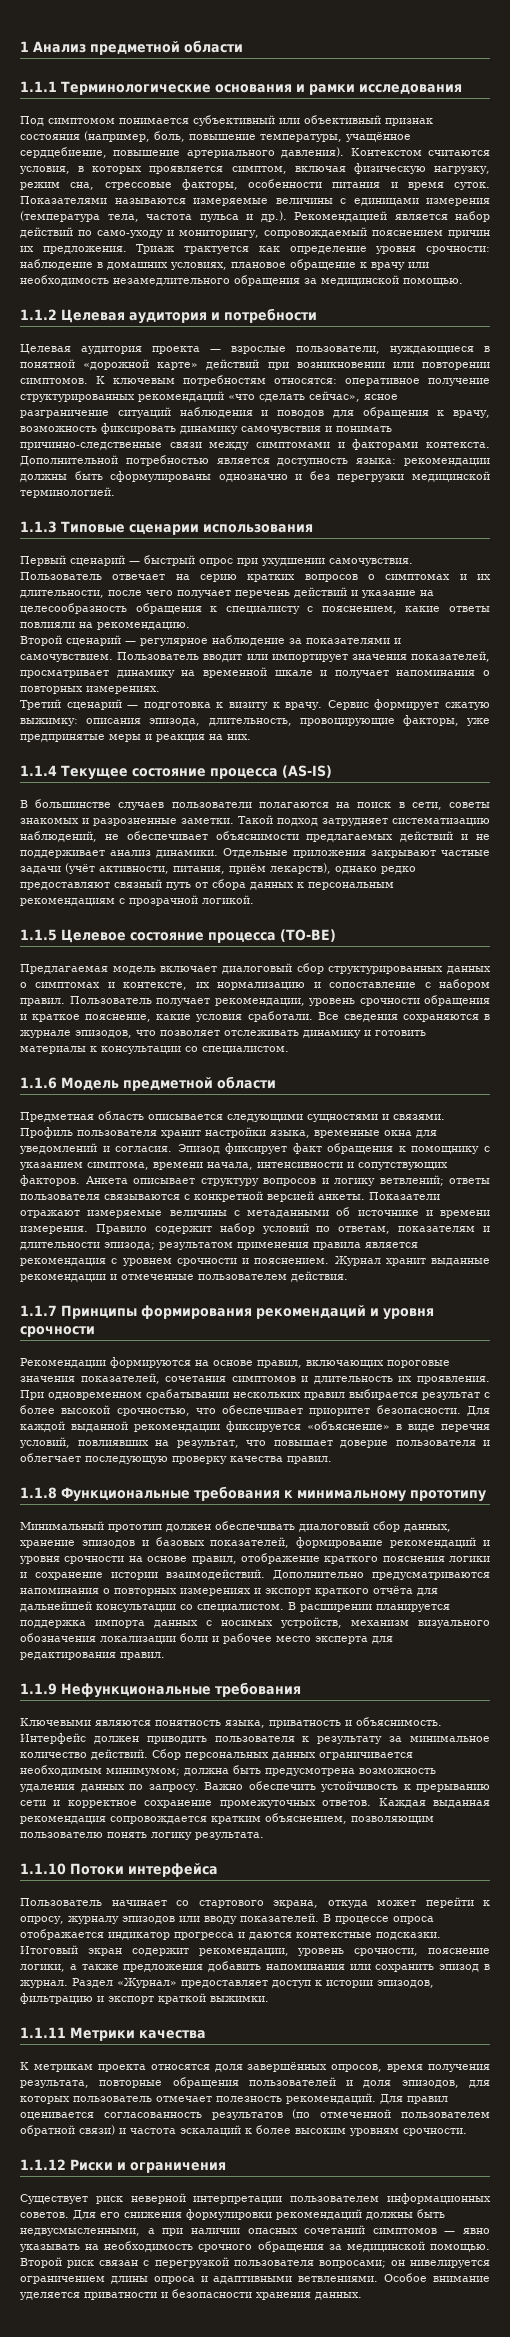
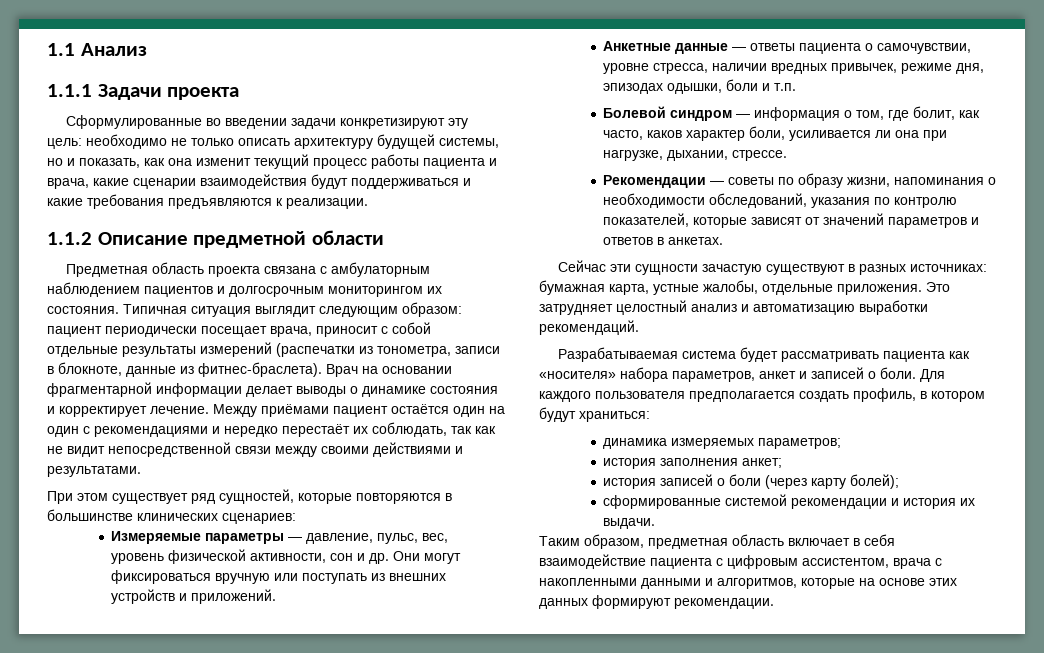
[20,41,29,52] 1 -> [47,43,75,56] 1.1
[90,40,243,55] предметной области -> (147, 49) none
[61,81,462,95] [20,115,433,126] [20,131,411,142] [20,147,490,158] [20,163,491,174] [20,179,490,190] [20,196,490,206] [20,211,490,222] [20,227,490,238] [20,244,491,254] [20,259,429,270] [20,275,463,286] [20,308,317,324] [20,344,490,354] [20,359,491,370] [20,375,490,386] [20,391,398,402] [20,407,490,418] [20,423,392,434] [20,439,491,450] [20,455,491,466] [20,471,490,482] [20,487,115,498] [20,521,313,535] [20,555,413,566] [20,572,491,582] [20,587,434,598] [20,603,490,614] [20,622,190,630] [20,635,401,646] [20,651,490,662] [20,667,490,678] [20,686,160,694] [20,699,491,710] [20,715,491,726] [20,734,251,742] [20,765,332,780] [20,799,491,810] [20,815,490,826] [20,831,490,842] [20,848,490,858] [20,863,416,874] [20,879,394,890] [20,895,254,906] [20,929,336,943] [20,963,492,974] [20,979,491,990] [20,995,490,1006] [20,1011,490,1022] [20,1030,426,1038] [20,1046,289,1054] [20,1076,276,1091] [20,1111,445,1122] [20,1127,437,1138] [20,1143,490,1154] [20,1162,448,1170] [20,1175,490,1186] [20,1191,440,1202] [20,1207,490,1218] [20,1223,490,1234] [20,1242,418,1250] [20,1256,490,1266] [20,1271,348,1282] [20,1305,434,1320] [20,1326,95,1337] [20,1357,450,1368] [20,1373,490,1384] [20,1389,490,1400] [20,1405,490,1416] [20,1421,490,1432] [20,1437,490,1448] [20,1453,332,1464] [20,1486,486,1502] [20,1521,451,1532] [20,1537,490,1548] [20,1553,490,1564] [20,1569,490,1580] [20,1586,438,1596] [20,1601,450,1612] [20,1617,490,1628] [20,1633,393,1644] [20,1652,165,1660] [20,1682,301,1698] [20,1717,442,1728] [20,1733,490,1744] [20,1749,413,1760] [20,1765,436,1776] [20,1781,490,1792] [20,1798,490,1808] [20,1813,434,1824] [20,1832,264,1840] [20,1863,218,1877] [20,1897,490,1908] [20,1913,434,1924] [20,1929,441,1940] [20,1945,490,1956] [20,1961,490,1972] [20,1978,434,1988] [20,1993,269,2004] [20,2027,206,2041] [20,2062,490,2072] [20,2077,490,2088] [20,2093,448,2104] [20,2109,491,2120] [20,2125,467,2136] [20,2159,226,2173] [20,2193,491,2204] [20,2209,445,2220] [20,2225,490,2236] [20,2241,491,2252] [20,2257,490,2268] [20,2273,490,2284] [20,2289,362,2300] Терминологические основания и рамки исследования // Под симптомом понимается субъективный или объективный признак состояния (например, боль, повышение температуры, учащённое сердцебиение, повышение артериального давления). Контекстом считаются условия, в которых проявляется симптом, включая физическую нагрузку, режим сна, стрессовые факторы, особенности питания и время суток. Показателями называются измеряемые величины с единицами измерения (температура тела, частота пульса и др.). Рекомендацией является набор действий по само-уходу и мониторингу, сопровождаемый пояснением причин их предложения. Триаж трактуется как определение уровня срочности: наблюдение в домашних условиях, плановое обращение к врачу или необходимость незамедлительного обращения за медицинской помощью. // 1.1.2 Целевая аудитория и потребности // Целевая аудитория проекта — взрослые пользователи, нуждающиеся в понятной «дорожной карте» действий при возникновении или повторении симптомов. К ключевым потребностям относятся: оперативное получение структурированных рекомендаций «что сделать сейчас», ясное разграничение ситуаций наблюдения и поводов для обращения к врачу, возможность фиксировать динамику самочувствия и понимать причинно-следственные связи между симптомами и факторами контекста. Дополнительной потребностью является доступность языка: рекомендации должны быть сформулированы однозначно и без перегрузки медицинской терминологией. // 1.1.3 Типовые сценарии использования // Первый сценарий — быстрый опрос при ухудшении самочувствия. Пользователь отвечает на серию кратких вопросов о симптомах и их длительности, после чего получает перечень действий и указание на целесообразность обращения к специалисту с пояснением, какие ответы повлияли на рекомендацию. // Второй сценарий — регулярное наблюдение за показателями и самочувствием. Пользователь вводит или импортирует значения показателей, просматривает динамику на временной шкале и получает напоминания о повторных измерениях. // Третий сценарий — подготовка к визиту к врачу. Сервис формирует сжатую выжимку: описания эпизода, длительность, провоцирующие факторы, уже предпринятые меры и реакция на них. // 1.1.4 Текущее состояние процесса (AS-IS) // В большинстве случаев пользователи полагаются на поиск в сети, советы знакомых и разрозненные заметки. Такой подход затрудняет систематизацию наблюдений, не обеспечивает объяснимости предлагаемых действий и не поддерживает анализ динамики. Отдельные приложения закрывают частные задачи (учёт активности, питания, приём лекарств), однако редко предоставляют связный путь от сбора данных к персональным рекомендациям с прозрачной логикой. // 1.1.5 Целевое состояние процесса (TO-BE) // Предлагаемая модель включает диалоговый сбор структурированных данных о симптомах и контексте, их нормализацию и сопоставление с набором правил. Пользователь получает рекомендации, уровень срочности обращения и краткое пояснение, какие условия сработали. Все сведения сохраняются в журнале эпизодов, что позволяет отслеживать динамику и готовить материалы к консультации со специалистом. // 1.1.6 Модель предметной области // Предметная область описывается следующими сущностями и связями. Профиль пользователя хранит настройки языка, временные окна для уведомлений и согласия. Эпизод фиксирует факт обращения к помощнику с указанием симптома, времени начала, интенсивности и сопутствующих факторов. Анкета описывает структуру вопросов и логику ветвлений; ответы пользователя связываются с конкретной версией анкеты. Показатели отражают измеряемые величины с метаданными об источнике и времени измерения. Правило содержит набор условий по ответам, показателям и длительности эпизода; результатом применения правила является рекомендация с уровнем срочности и пояснением. Журнал хранит выданные рекомендации и отмеченные пользователем действия. // 1.1.7 Принципы формирования рекомендаций и уровня срочности // Рекомендации формируются на основе правил, включающих пороговые значения показателей, сочетания симптомов и длительность их проявления. При одновременном срабатывании нескольких правил выбирается результат с более высокой срочностью, что обеспечивает приоритет безопасности. Для каждой выданной рекомендации фиксируется «объяснение» в виде перечня условий, повлиявших на результат, что повышает доверие пользователя и облегчает последующую проверку качества правил. // 1.1.8 Функциональные требования к минимальному прототипу // Минимальный прототип должен обеспечивать диалоговый сбор данных, хранение эпизодов и базовых показателей, формирование рекомендаций и уровня срочности на основе правил, отображение краткого пояснения логики и сохранение истории взаимодействий. Дополнительно предусматриваются напоминания о повторных измерениях и экспорт краткого отчёта для дальнейшей консультации со специалистом. В расширении планируется поддержка импорта данных с носимых устройств, механизм визуального обозначения локализации боли и рабочее место эксперта для редактирования правил. // 1.1.9 Нефункциональные требования // Ключевыми являются понятность языка, приватность и объяснимость. Интерфейс должен приводить пользователя к результату за минимальное количество действий. Сбор персональных данных ограничивается необходимым минимумом; должна быть предусмотрена возможность удаления данных по запросу. Важно обеспечить устойчивость к прерыванию сети и корректное сохранение промежуточных ответов. Каждая выданная рекомендация сопровождается кратким объяснением, позволяющим пользователю понять логику результата. // 1.1.10 Потоки интерфейса // Пользователь начинает со стартового экрана, откуда может перейти к опросу, журналу эпизодов или вводу показателей. В процессе опроса отображается индикатор прогресса и даются контекстные подсказки. Итоговый экран содержит рекомендации, уровень срочности, пояснение логики, а также предложения добавить напоминания или сохранить эпизод в журнал. Раздел «Журнал» предоставляет доступ к истории эпизодов, фильтрацию и экспорт краткой выжимки. // 1.1.11 Метрики качества // К метрикам проекта относятся доля завершённых опросов, время получения результата, повторные обращения пользователей и доля эпизодов, для которых пользователь отмечает полезность рекомендаций. Для правил оценивается согласованность результатов (по отмеченной пользователем обратной связи) и частота эскалаций к более высоким уровням срочности. // 1.1.12 Риски и ограничения // Существует риск неверной интерпретации пользователем информационных советов. Для его снижения формулировки рекомендаций должны быть недвусмысленными, а при наличии опасных сочетаний симптомов — явно указывать на необходимость срочного обращения за медицинской помощью. Второй риск связан с перегрузкой пользователя вопросами; он нивелируется ограничением длины опроса и адаптивными ветвлениями. Особое внимание уделяется приватности и безопасности хранения данных. -> [97,84,240,100] [65,115,468,129] [47,134,499,149] [47,154,497,169] [47,174,471,189] [47,194,368,209] [47,230,385,248] [65,262,430,277] [47,282,442,297] [47,302,462,317] [47,322,431,337] [47,342,500,357] [47,362,452,377] [47,382,498,397] [47,404,505,417] [47,422,496,437] [47,442,463,457] [47,466,141,477] [47,489,452,504] [47,509,296,524] [111,531,449,544] [111,549,462,564] [111,570,447,584] [111,589,277,604] [603,41,972,54] [603,63,985,74] [603,79,797,94] [603,106,981,121] [603,126,948,141] [603,150,788,161] [603,173,997,188] [603,193,958,208] [603,213,980,228] [603,237,724,245] [557,260,987,275] [539,280,950,295] [539,300,928,315] [539,320,639,335] [557,347,970,362] [539,367,945,382] [539,388,985,402] [539,407,650,422] [603,438,842,449] [603,458,783,469] [603,474,900,489] [603,494,976,509] [603,518,656,529] [539,534,895,549] [539,554,942,569] [539,578,957,589] [539,595,774,609] Задачи проекта // Сформулированные во введении задачи конкретизируют эту цель: необходимо не только описать архитектуру будущей системы, но и показать, как она изменит текущий процесс работы пациента и врача, какие сценарии взаимодействия будут поддерживаться и какие требования предъявляются к реализации. // 1.1.2 Описание предметной области // Предметная область проекта связана с амбулаторным наблюдением пациентов и долгосрочным мониторингом их состояния. Типичная ситуация выглядит следующим образом: пациент периодически посещает врача, приносит с собой отдельные результаты измерений (распечатки из тонометра, записи в блокноте, данные из фитнес-браслета). Врач на основании фрагментарной информации делает выводы о динамике состояния и корректирует лечение. Между приёмами пациент остаётся один на один с рекомендациями и нередко перестаёт их соблюдать, так как не видит непосредственной связи между своими действиями и результатами. // При этом существует ряд сущностей, которые повторяются в большинстве клинических сценариев: // Измеряемые параметры — давление, пульс, вес, уровень физической активности, сон и др. Они могут фиксироваться вручную или поступать из внешних устройств и приложений. // Анкетные данные — ответы пациента о самочувствии, уровне стресса, наличии вредных привычек, режиме дня, эпизодах одышки, боли и т.п. // Болевой синдром — информация о том, где болит, как часто, каков характер боли, усиливается ли она при нагрузке, дыхании, стрессе. // Рекомендации — советы по образу жизни, напоминания о необходимости обследований, указания по контролю показателей, которые зависят от значений параметров и ответов в анкетах. // Сейчас эти сущности зачастую существуют в разных источниках: бумажная карта, устные жалобы, отдельные приложения. Это затрудняет целостный анализ и автоматизацию выработки рекомендаций. // Разрабатываемая система будет рассматривать пациента как «носителя» набора параметров, анкет и записей о боли. Для каждого пользователя предполагается создать профиль, в котором будут храниться: // динамика измеряемых параметров; // история заполнения анкет; // история записей о боли (через карту болей); // сформированные системой рекомендации и история их выдачи. // Таким образом, предметная область включает в себя взаимодействие пациента с цифровым ассистентом, врача с накопленными данными и алгоритмов, которые на основе этих данных формируют рекомендации.

